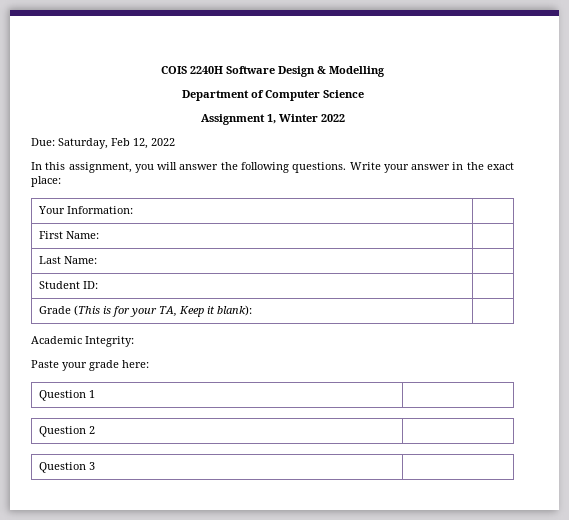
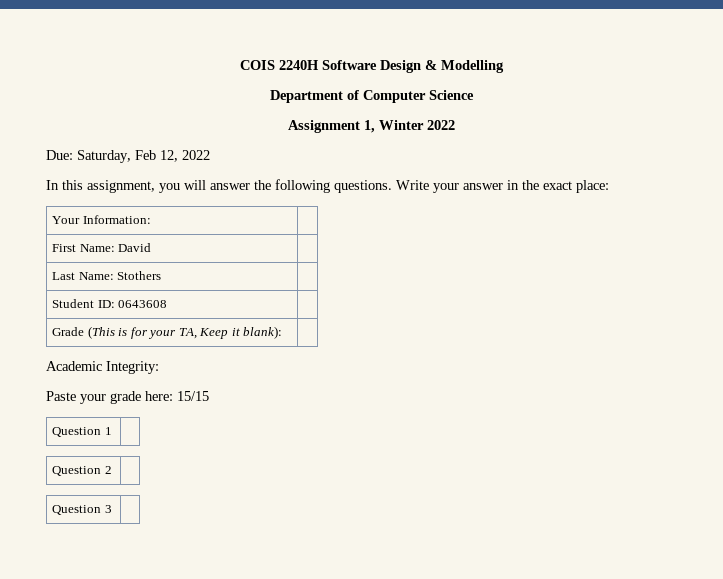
(100, 235) none -> [118,243,152,252] David
(98, 260) none -> [117,271,162,280] Stothers
(99, 285) none -> [118,300,168,308] 0643608
(149, 364) none -> [177,391,209,401] 15/15

